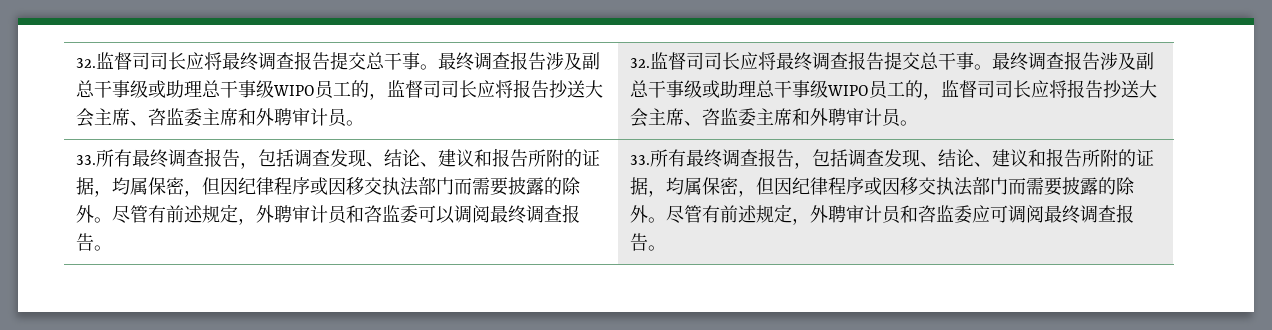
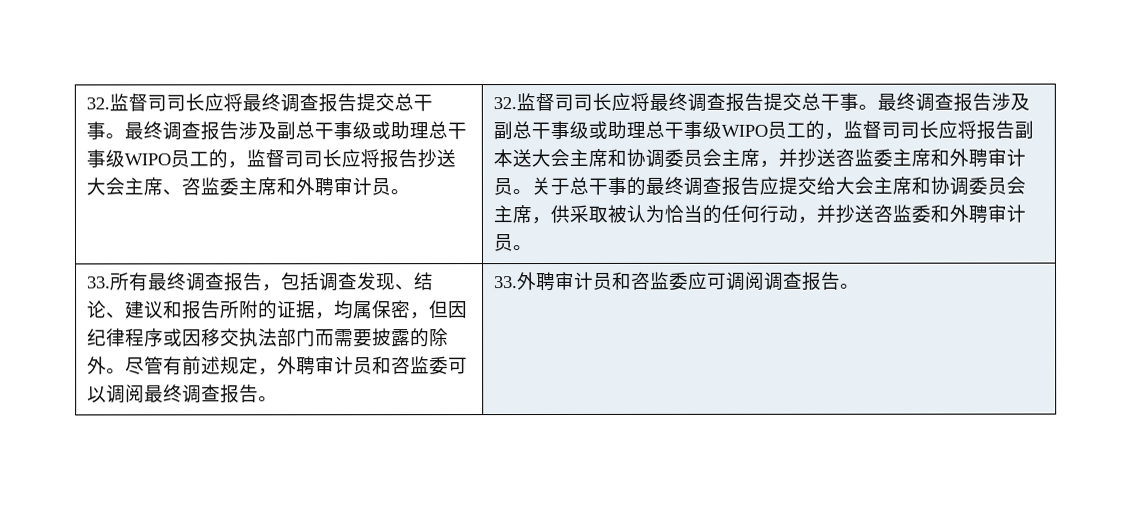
[1103,80,1158,98] [630,108,919,127] 抄送大会主席、咨监委主席和外聘审计员。 -> [1014,120,1035,140] [493,148,1027,168] [493,176,1027,196] [493,204,1027,225] [493,234,533,252] 副本送大会主席和协调委员会主席，并抄送咨监委主席和外聘审计员。关于总干事的最终调查报告应提交给大会主席和协调委员会主席，供采取被认为恰当的任何行动，并抄送咨监委和外聘审计员。
[650,148,1155,169] [630,177,1136,197] [630,204,811,225] 所有最终调查报告，包括调查发现、结论、建议和报告所附的证据，均属保密，但因纪律程序或因移交执法部门而需要披露的除外。尽管有前述规定， -> (519, 282) none
[1044,205,1081,224] 最终 -> (766, 280) none

